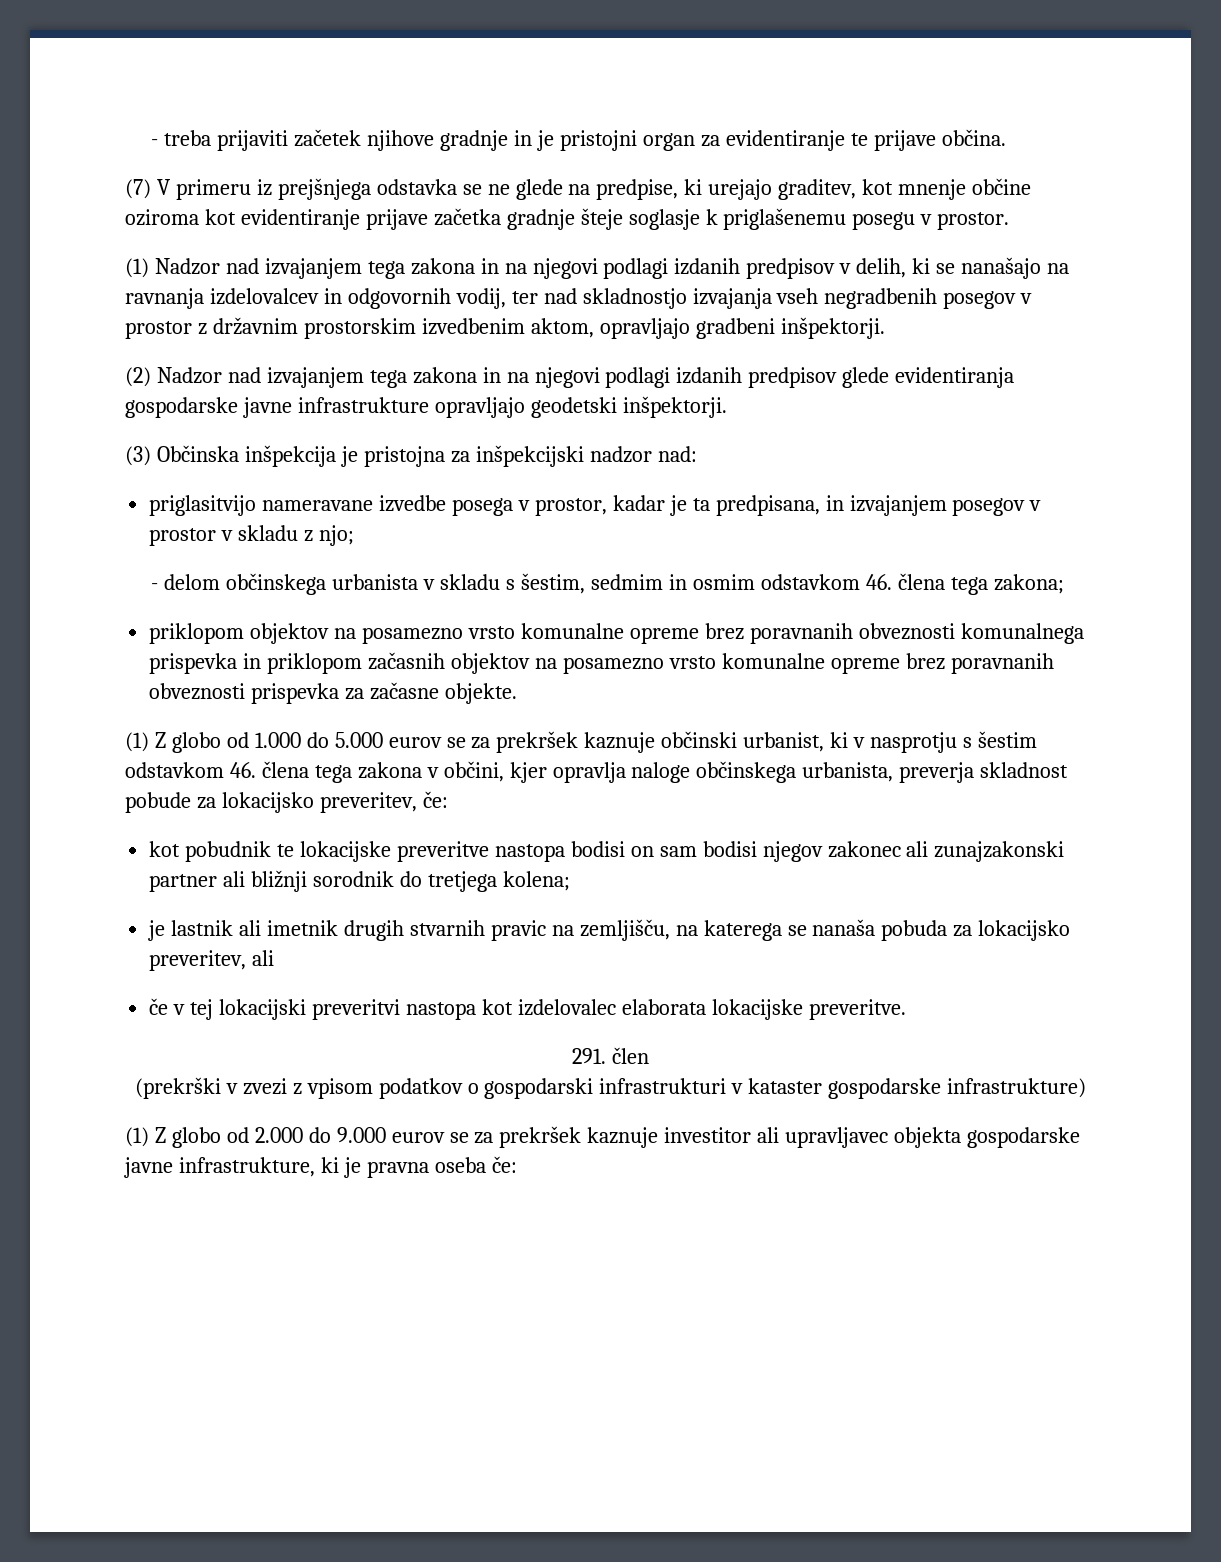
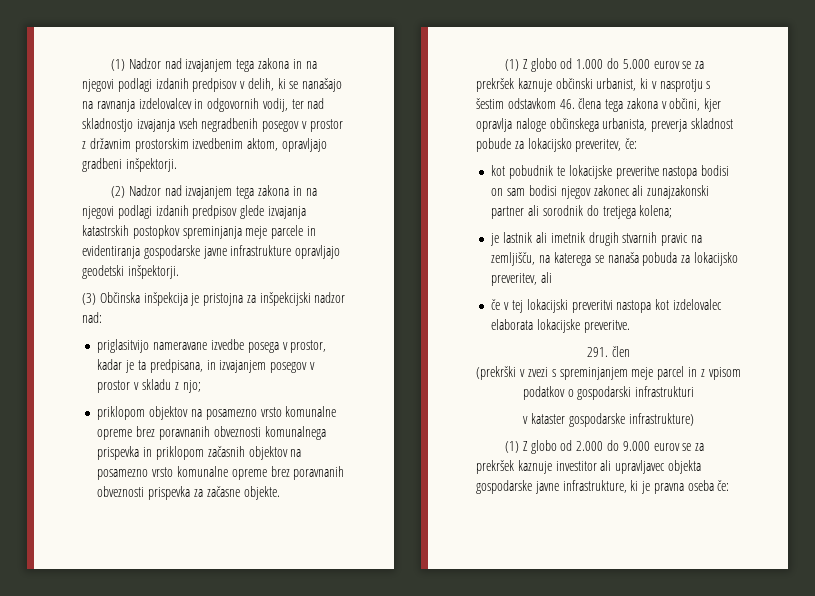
[151,129,1006,151] [125,178,1032,200] [125,208,1010,230] - treba prijaviti začetek njihove gradnje in je pristojni organ za evidentiranje te prijave občina. // (7) V primeru iz prejšnjega odstavka se ne glede na predpise, ki urejajo graditev, kot mnenje občine oziroma kot evidentiranje prijave začetka gradnje šteje soglasje k priglašenemu posegu v prostor. // -> (111, 65) none
(890, 377) none -> [267,206,306,219] [82,225,316,239] izvajanja katastrskih postopkov spreminjanja meje parcele in
[151,573,1064,595] // - delom občinskega urbanista v skladu s šestim, sedmim in osmim odstavkom 46. člena tega zakona; -> (201, 386) none
[251,870,308,892] bližnji -> (540, 210) none
(287, 1086) none -> [551,366,697,380] s spreminjanjem meje parcel in
(727, 1086) none -> (695, 391) //

